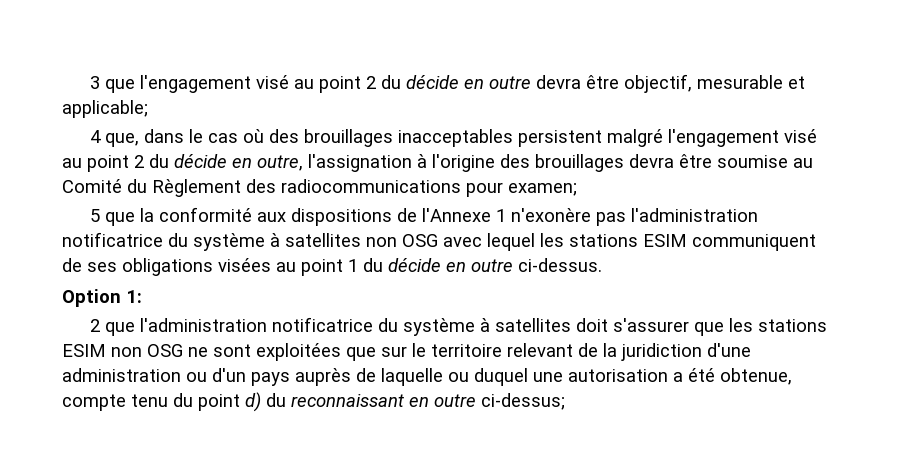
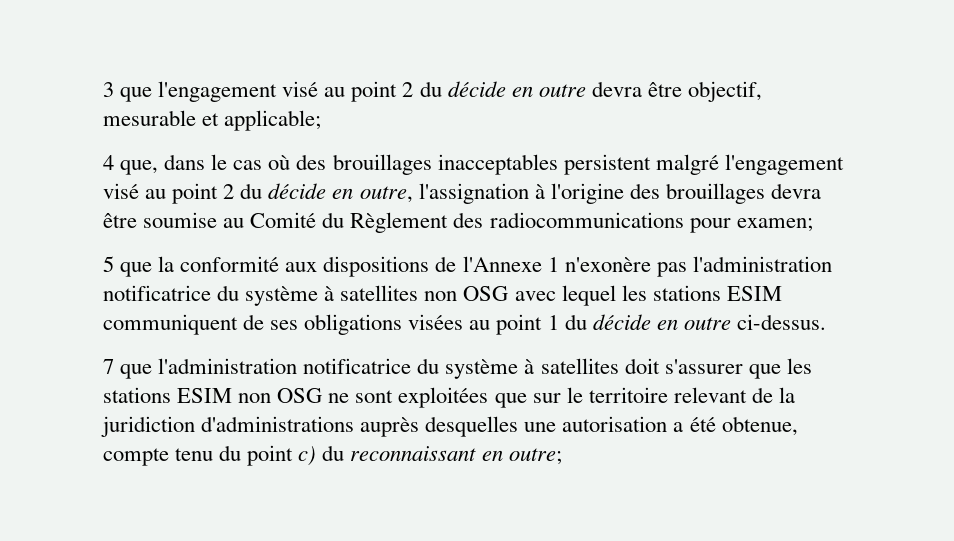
[62,289,142,307] [90,319,101,332] Option 1: // 2 -> [103,359,114,374] 7
[707,343,751,357] [62,368,528,386] d'une administration ou d'un pays auprès de laquelle ou duquel -> [201,416,519,437] d'administrations auprès desquelles
[245,392,261,412] d) -> [298,446,317,466] c)
[434,393,565,410] outre ci-dessus; -> [508,448,562,465] outre;

